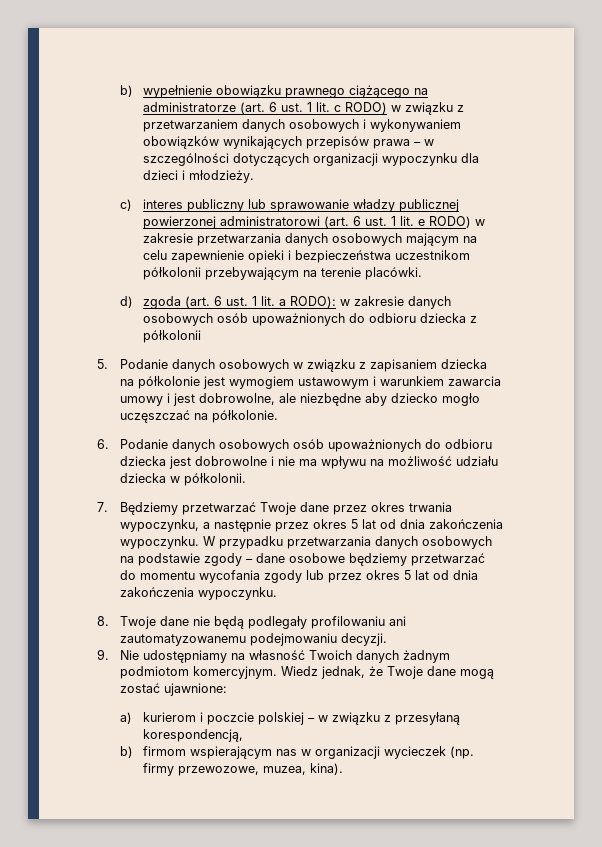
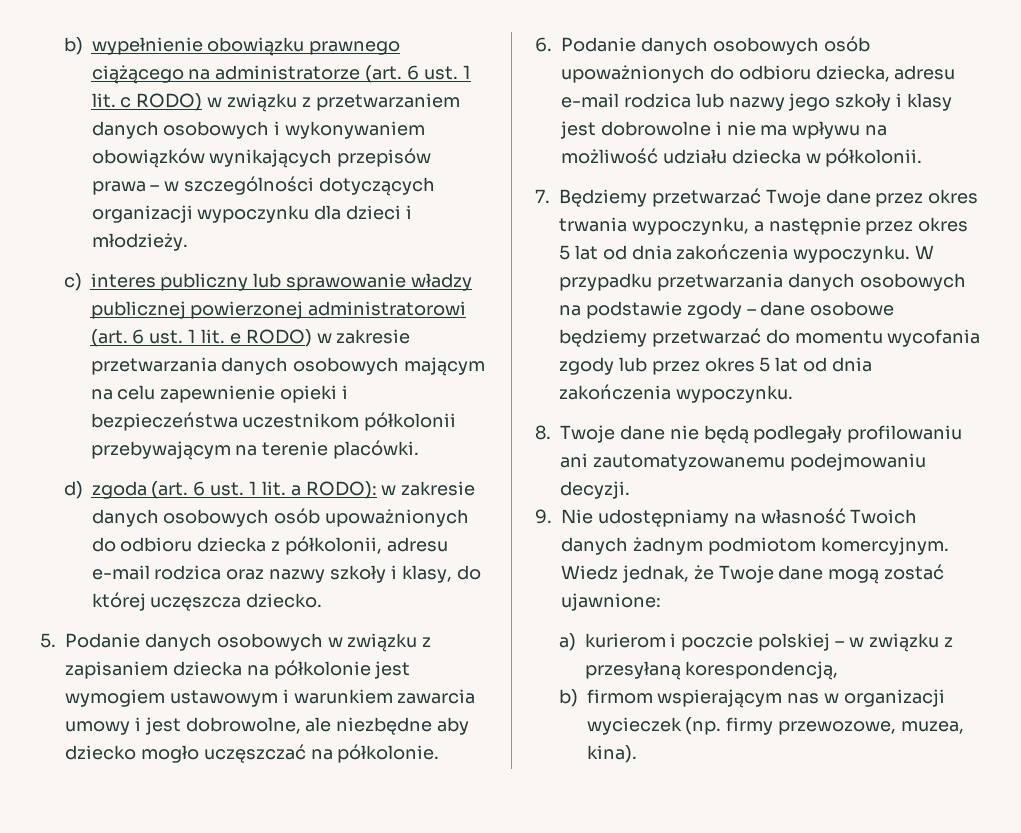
[143,330,202,343] półkolonii -> [284,536,448,555] [91,565,481,583] [91,592,323,611] półkolonii, adresu e-mail rodzica oraz nazwy szkoły i klasy, do której uczęszcza dziecko.
[120,456,167,466] dziecka -> [815,65,956,82] [561,93,953,111] dziecka, adresu e-mail rodzica lub nazwy jego szkoły i klasy

